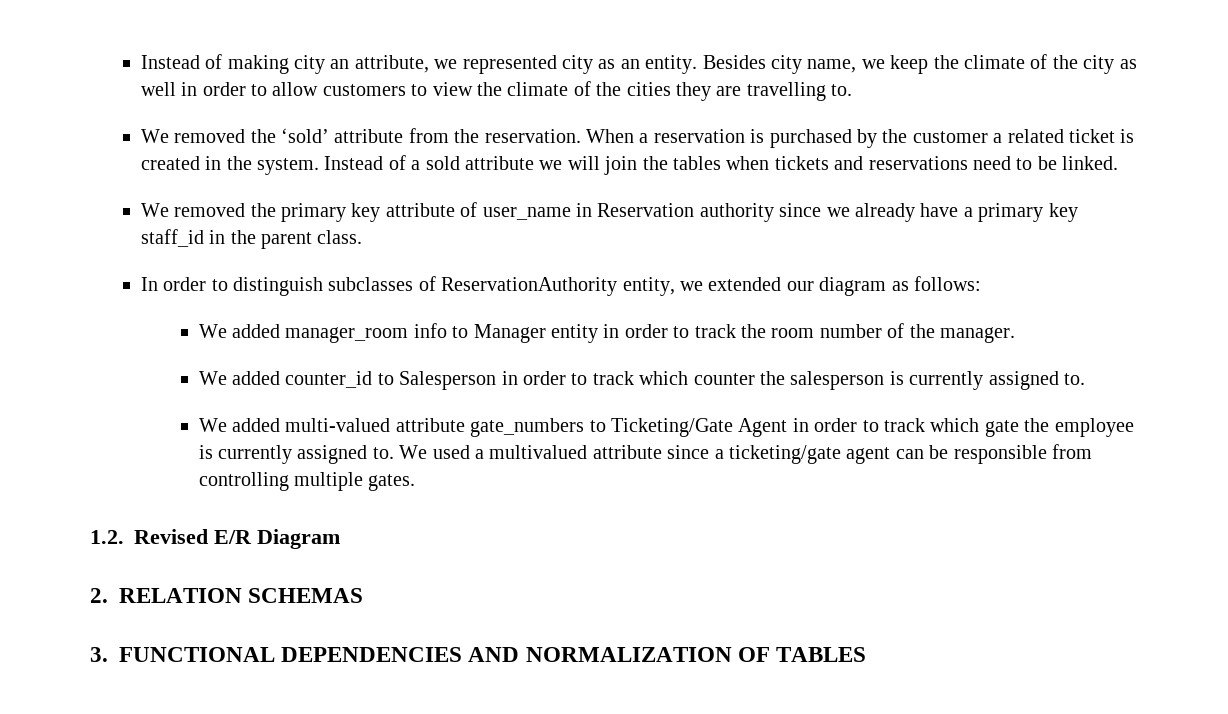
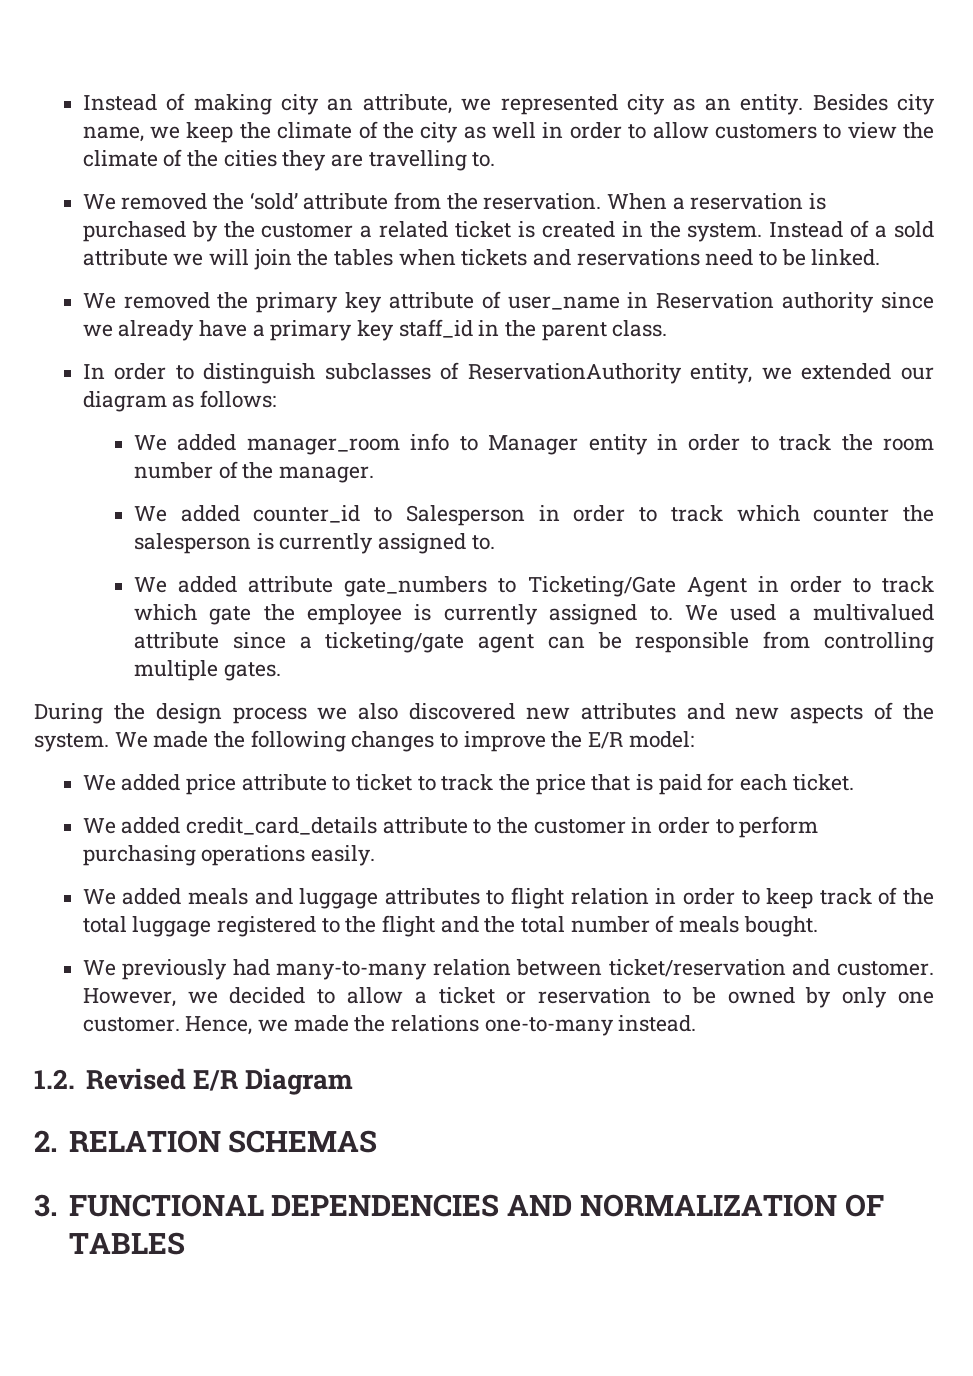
[285,418,391,432] multi-valued -> (238, 584) none
(416, 482) none -> [34,702,934,724] [34,730,694,752] [82,773,854,795] [82,816,819,838] [82,845,376,866] [82,887,934,909] [82,915,818,937] [82,959,934,980] [82,987,934,1008] [82,1015,697,1036] // During the design process we also discovered new attributes and new aspects of the system. We made the following changes to improve the E/R model: // We added price attribute to ticket to track the price that is paid for each ticket. // We added credit_card_details attribute to the customer in order to perform purchasing operations easily. // We added meals and luggage attributes to flight relation in order to keep track of the total luggage registered to the flight and the total number of meals bought. // We previously had many-to-many relation between ticket/reservation and customer. However, we decided to allow a ticket or reservation to be owned by only one customer. Hence, we made the relations one-to-many instead.

